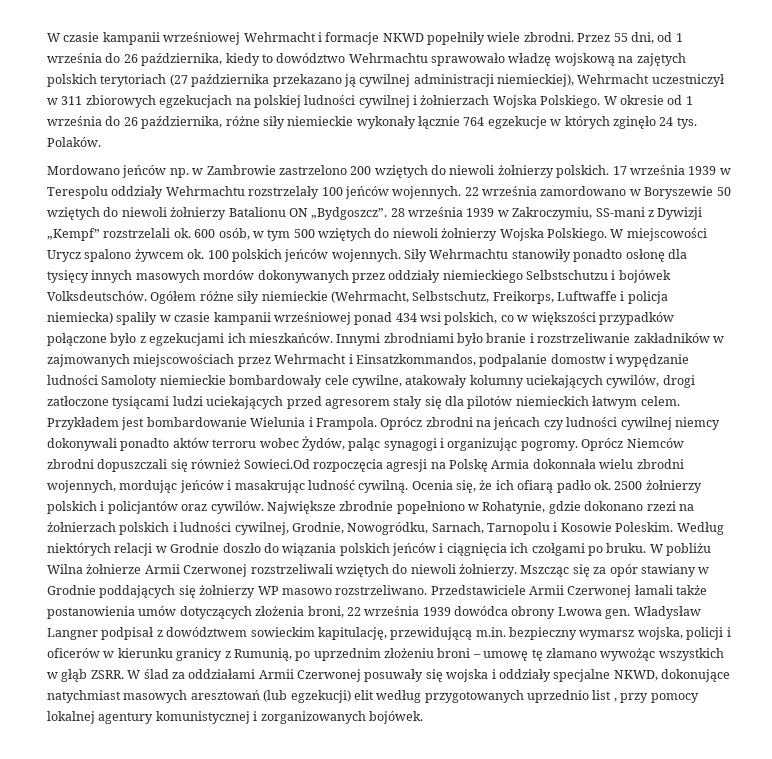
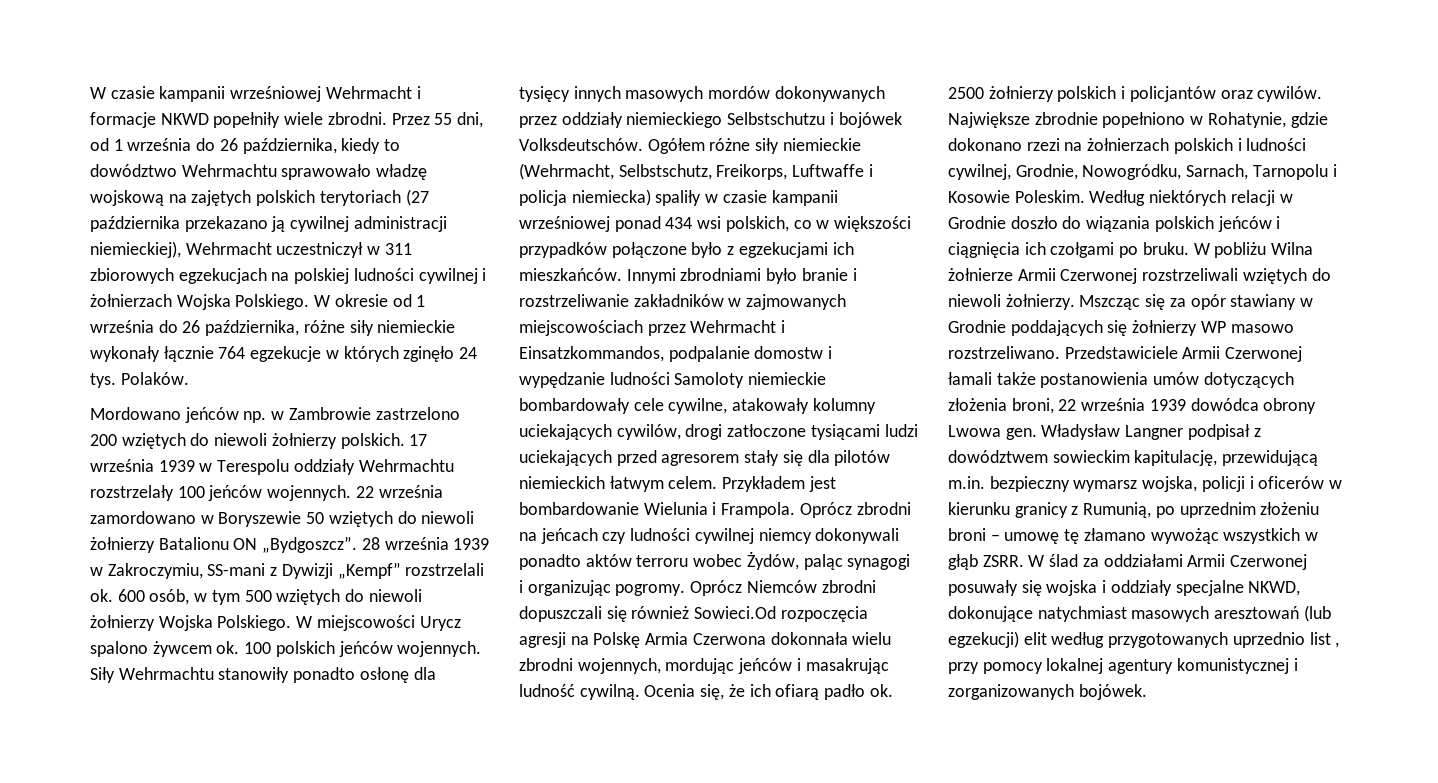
(530, 464) none -> [692,633,766,645] Czerwona

